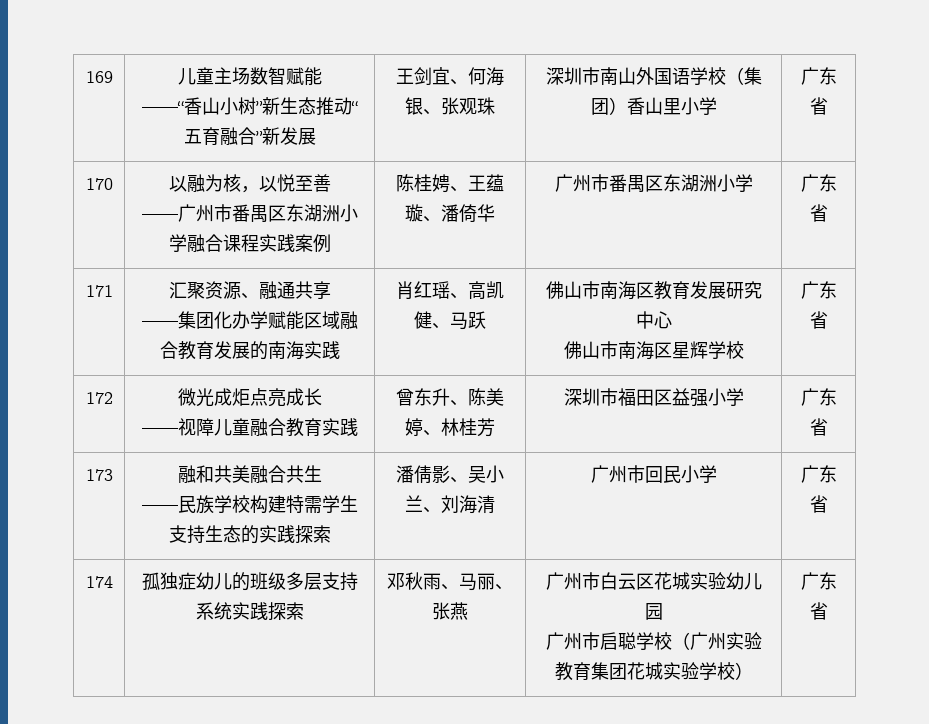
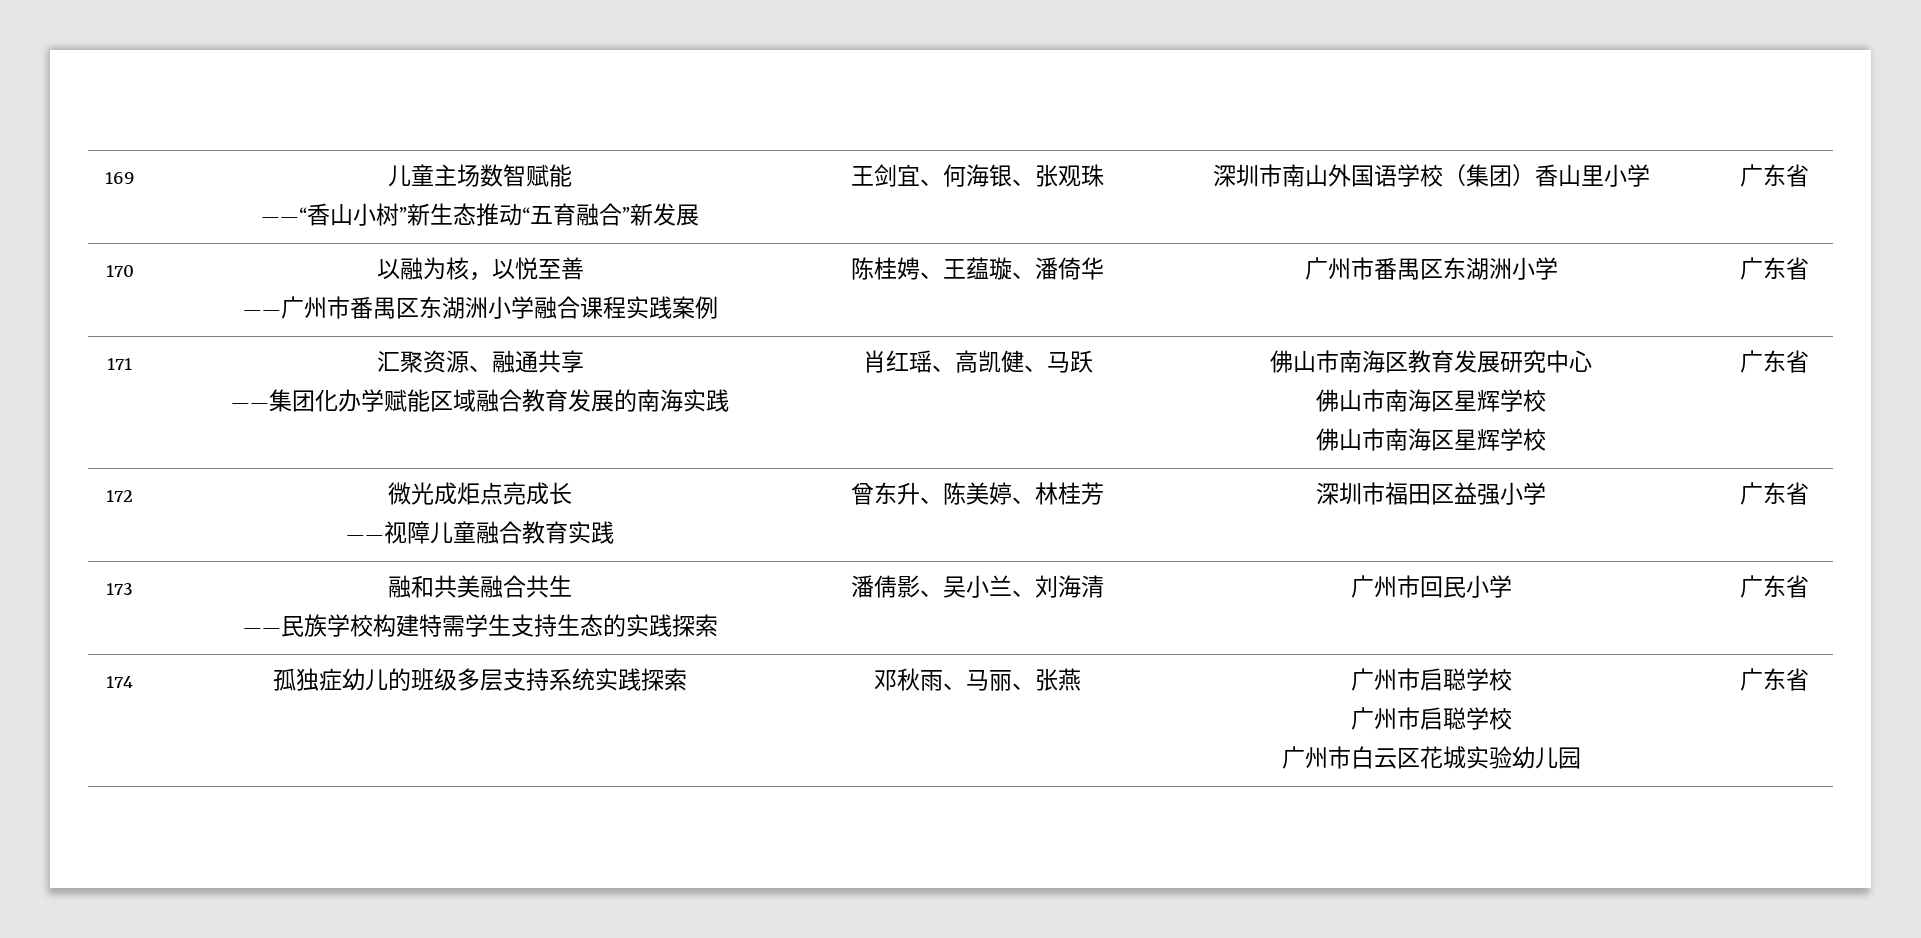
(744, 350) none -> [1316,428,1546,451] // 佛山市南海区星辉学校
(600, 581) none -> [1419,668,1512,691] [1350,707,1512,730] [1281,746,1351,769] 启聪学校 // 广州市启聪学校 // 广州市
[545,632,762,650] [554,662,753,681] // 广州市启聪学校（广州实验教育集团花城实验学校） -> (1581, 758) none

